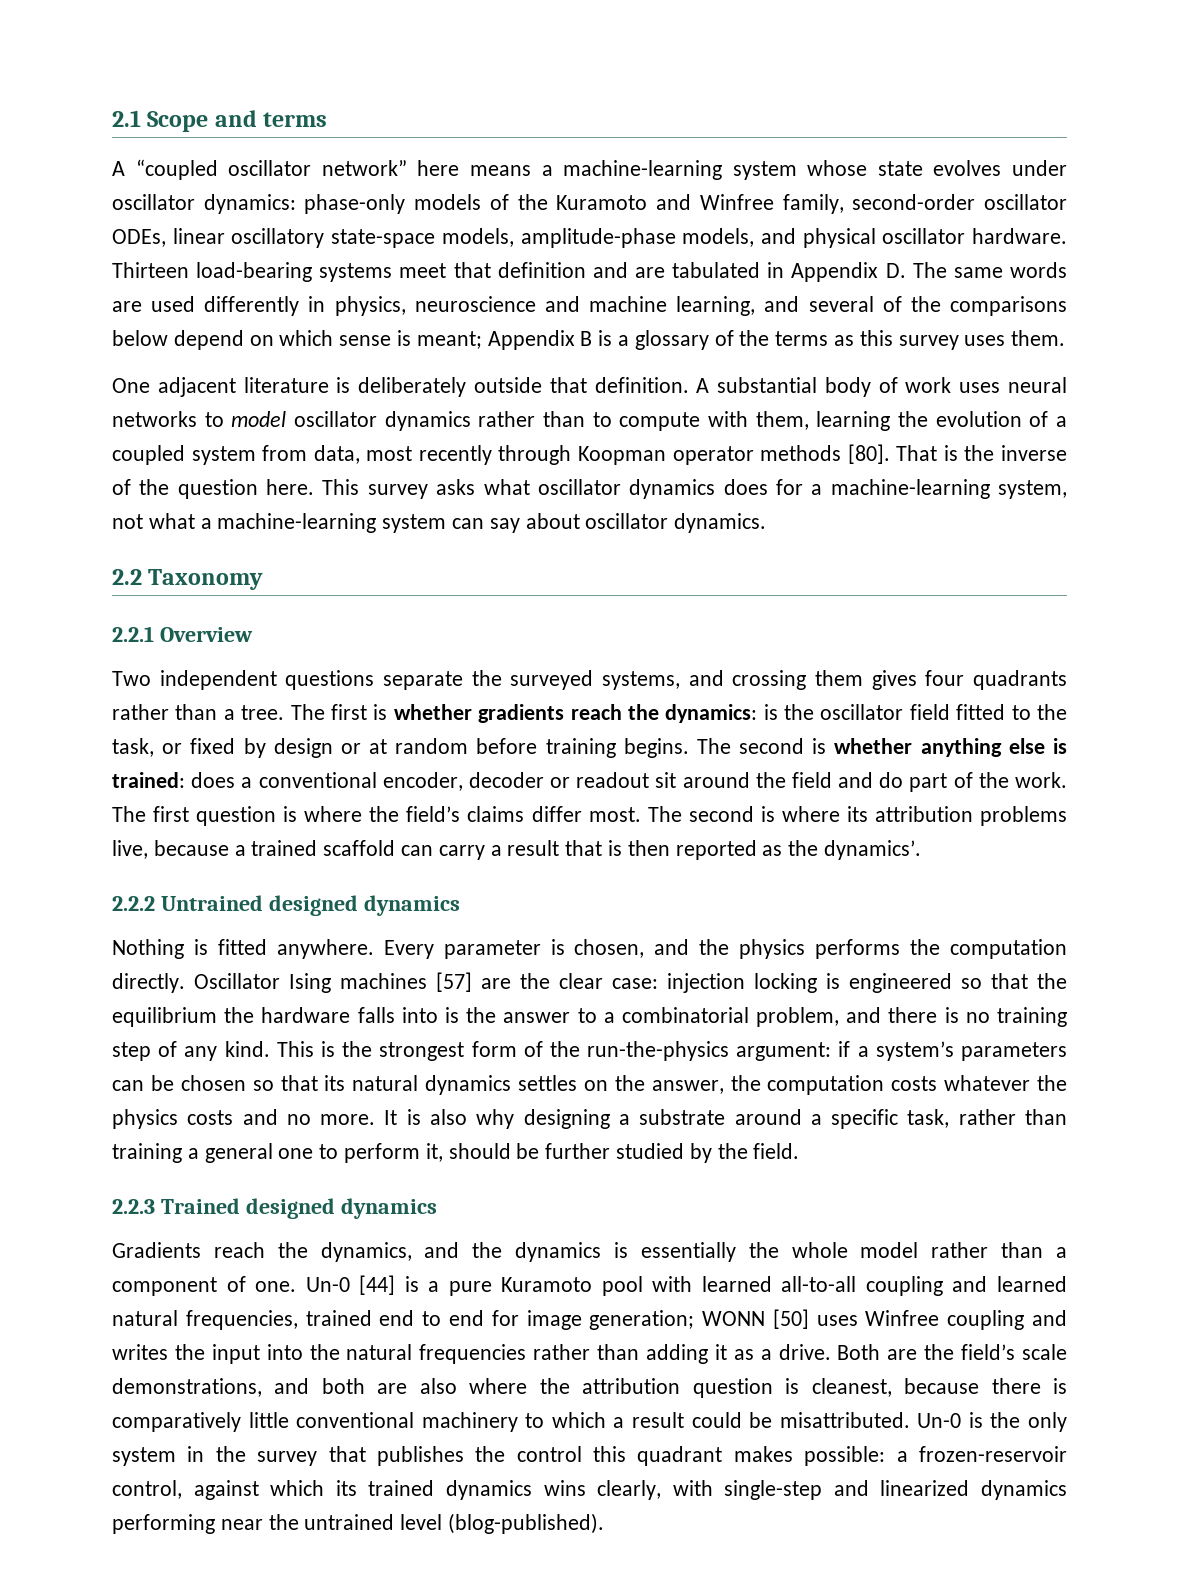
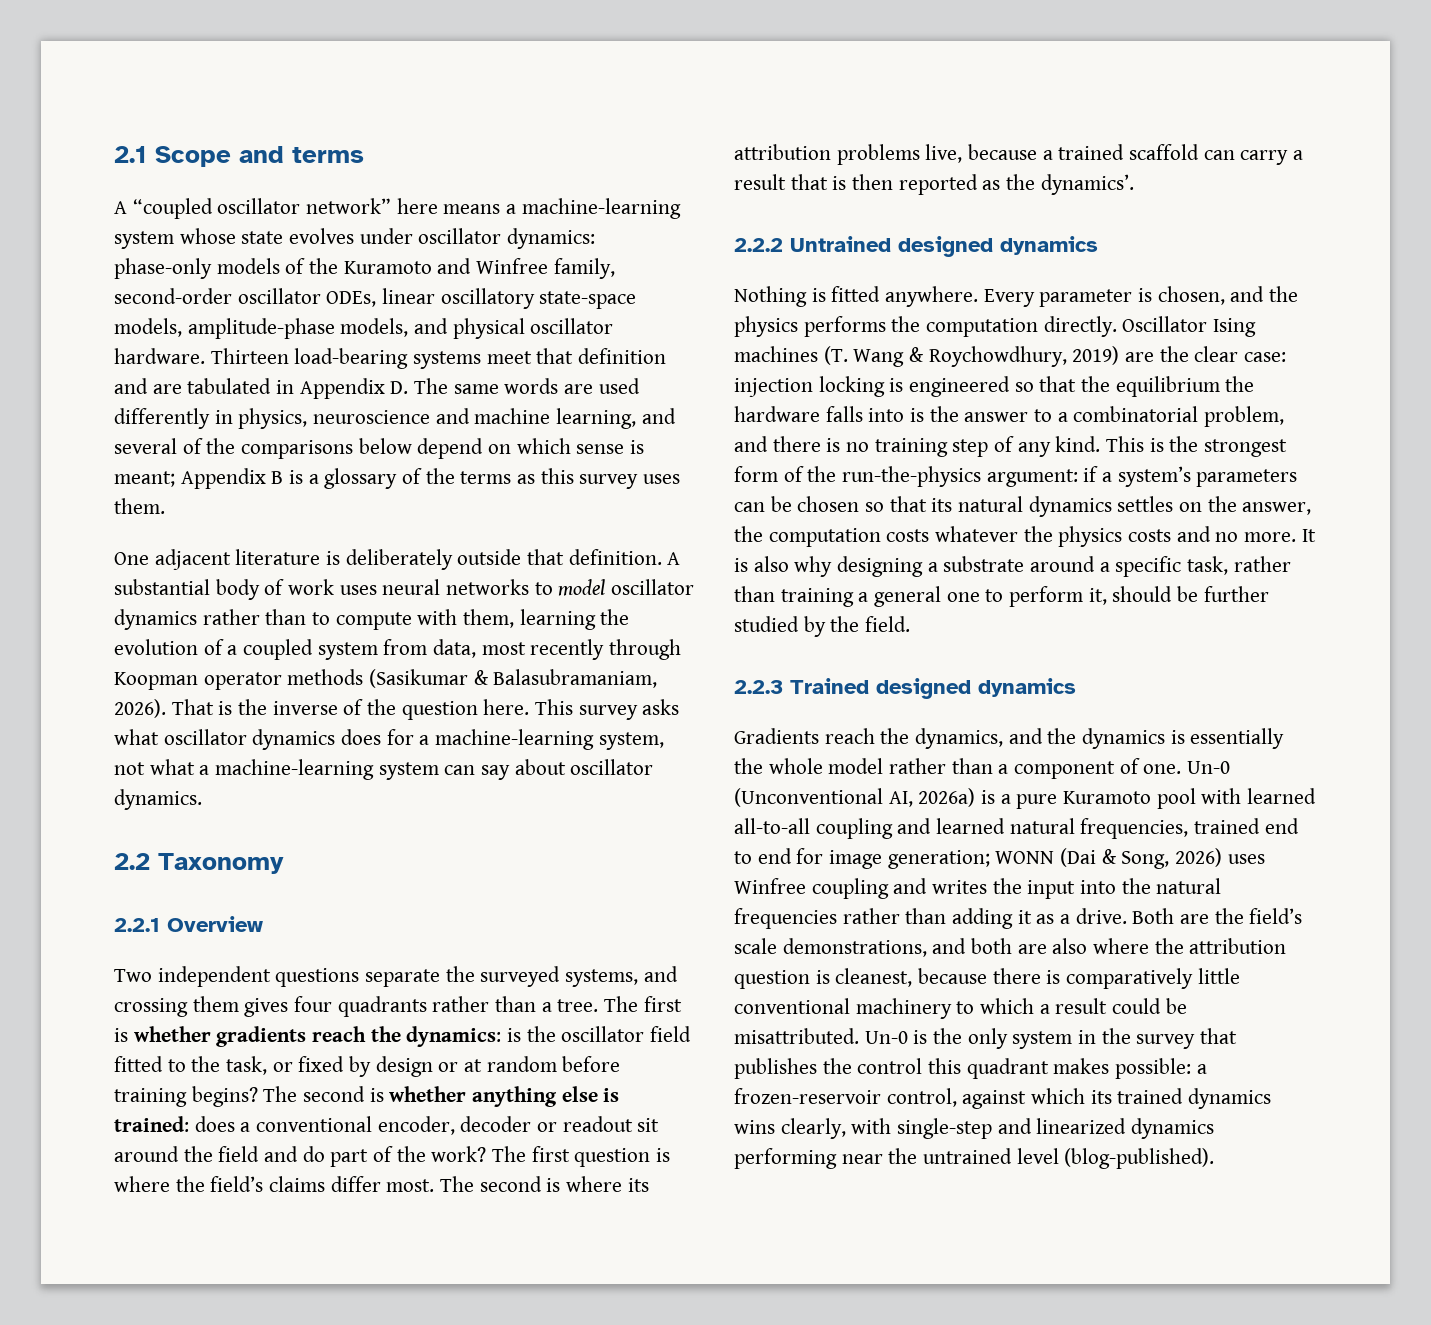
[847,444,890,464] [80]. -> [369,669,658,688] [114,699,166,718] (Sasikumar & Balasubramaniam, 2026).
[623,738,689,758] begins. -> [191,1086,258,1107] begins?
[1014,772,1067,788] work. -> [431,1146,487,1162] work?
[436,972,472,992] [57] -> [823,346,1120,367] (T. Wang & Roychowdhury, 2019)
[359,1275,396,1295] [44] -> [734,788,976,807] (Unconventional AI, 2026a)
[772,1309,809,1329] [50] -> [1060,848,1223,869] (Dai & Song, 2026)

